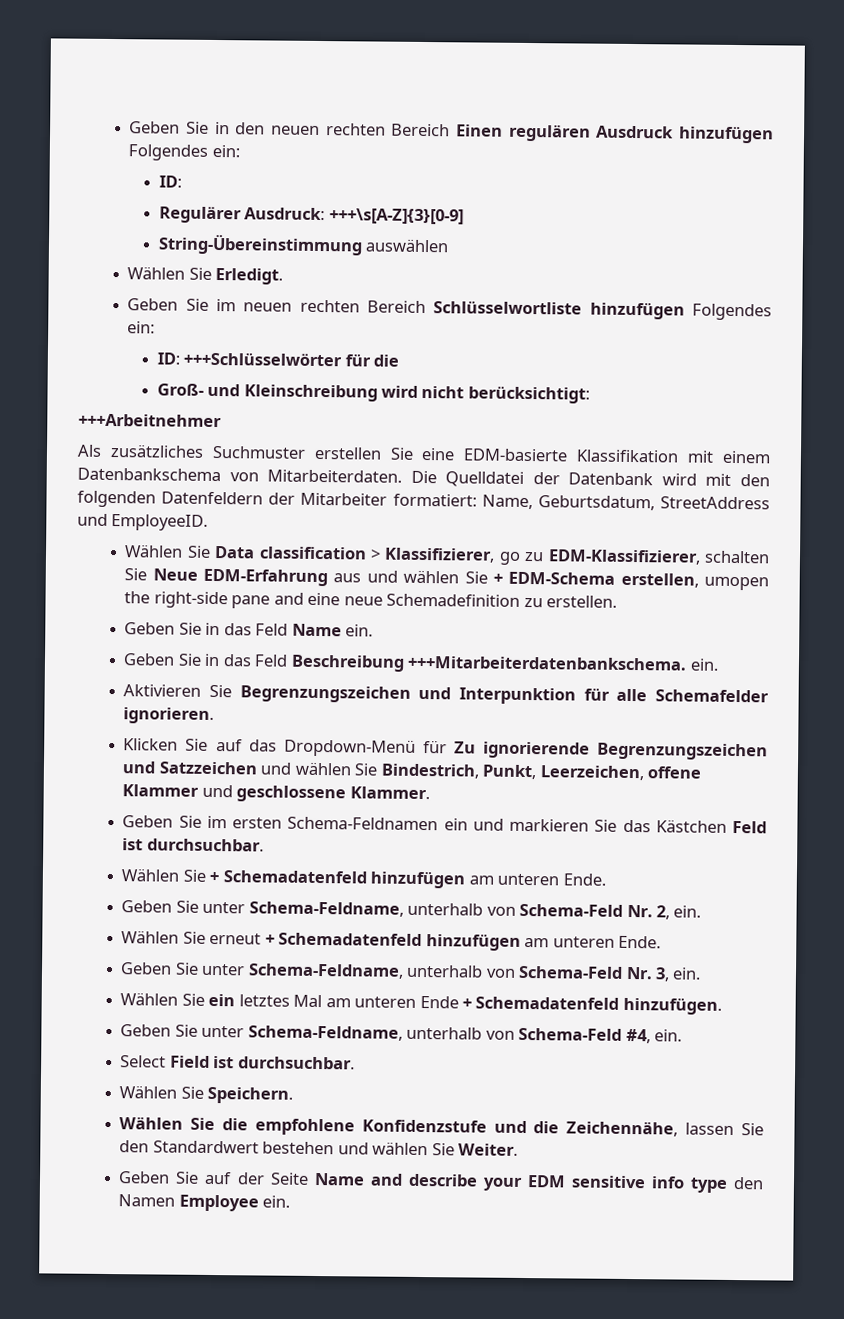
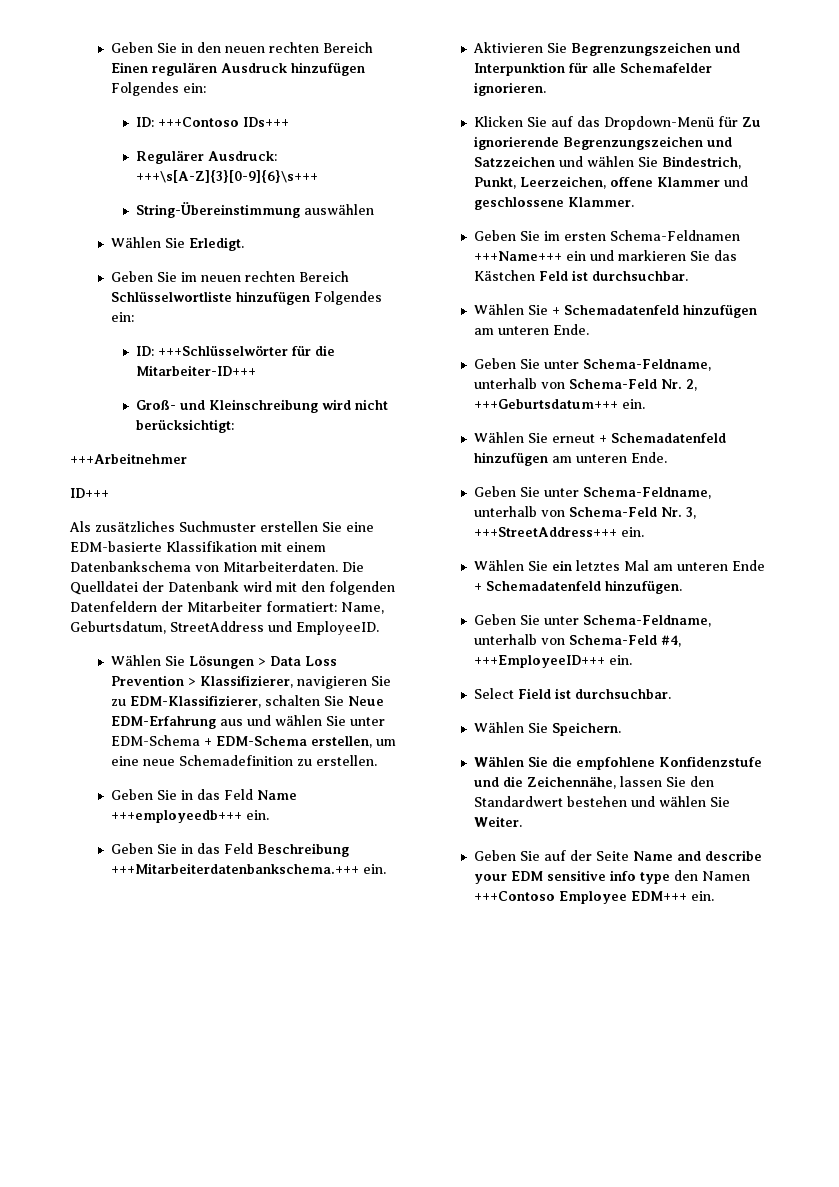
(182, 181) none -> [157,117,289,127] +++Contoso IDs+++
[328,208,464,225] +++\s[A-Z]{3}[0-9] -> [135,170,318,183] +++\s[A-Z]{3}[0-9]{6}\s+++
(399, 360) none -> [135,365,256,376] Mitarbeiter-ID+++
(222, 420) none -> [70,488,109,498] // ID+++
[214,546,521,565] Data classification > Klassifizierer, go -> [188,656,337,669] [110,675,391,689] Lösungen > Data Loss Prevention > Klassifizierer, navigieren Sie
(488, 577) none -> [349,717,385,726] [110,735,200,746] unter EDM-Schema
[704,576,769,591] [124,591,304,609] umopen the right-side pane and -> [375,739,396,746] um
(342, 630) none -> [110,810,242,823] +++employeedb+++
[407,655,688,671] +++Mitarbeiterdatenbankschema. -> [110,863,359,874] +++Mitarbeiterdatenbankschema.+++
(439, 823) none -> [473,251,562,261] +++Name+++
(671, 912) none -> [473,399,618,409] +++Geburtsdatum+++
(671, 974) none -> [473,527,617,537] +++StreetAddress+++
(651, 1036) none -> [473,655,605,668] +++EmployeeID+++
[178,1194,259,1212] Employee -> [473,891,687,904] +++Contoso Employee EDM+++

